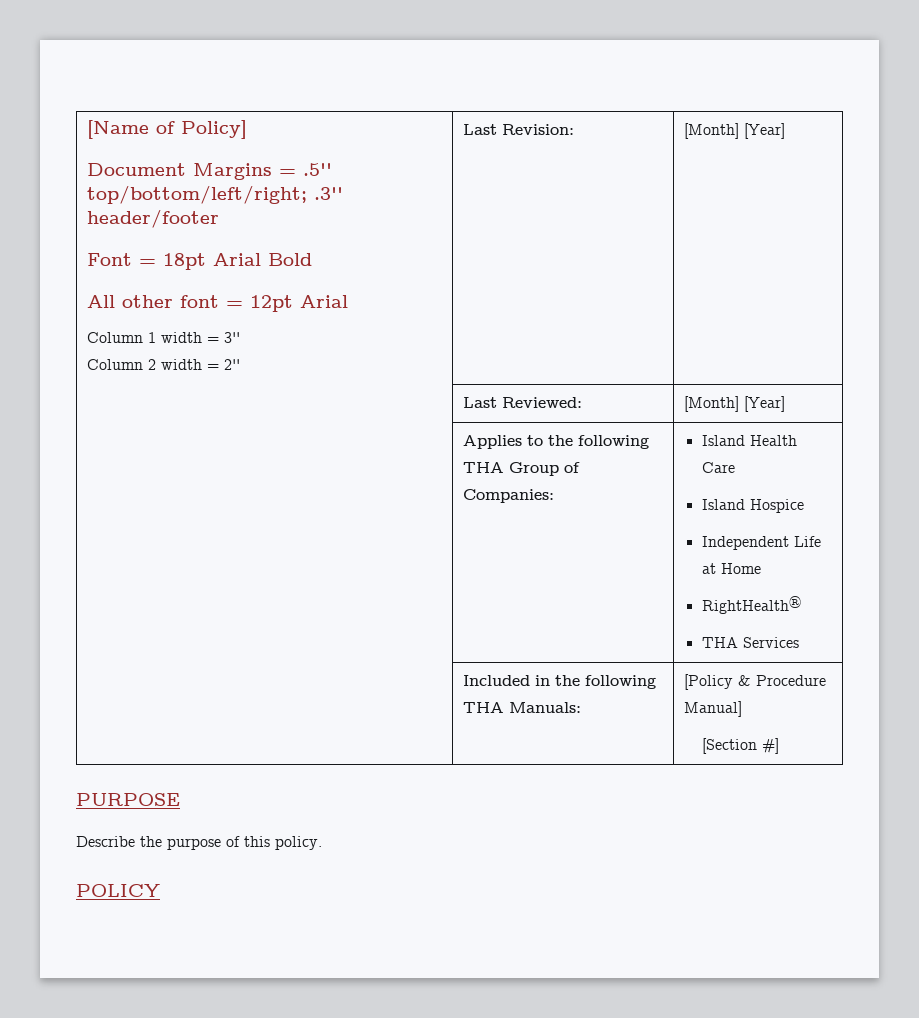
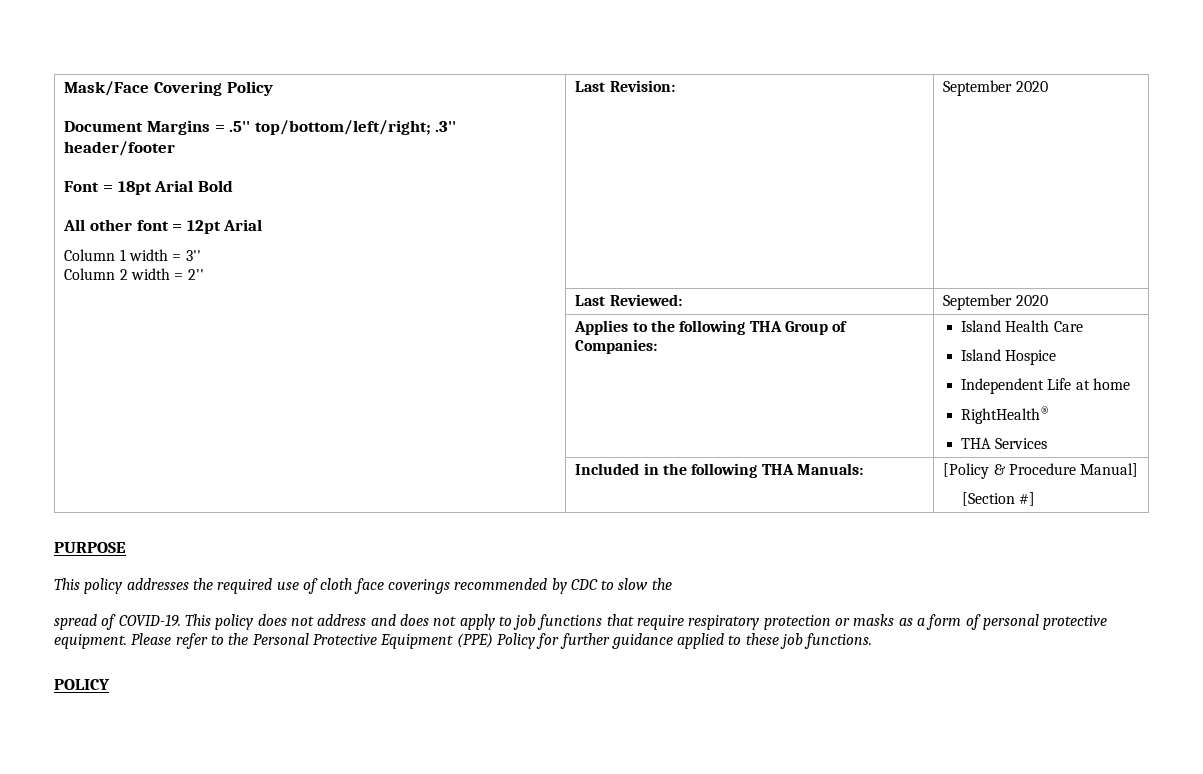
[87,120,248,139] [Name of Policy] -> [64,81,273,96] Mask/Face Covering Policy
[684,123,786,139] [Month] [Year] -> [943,80,1048,96] September 2020
[684,396,786,412] [Month] [Year] -> [943,294,1048,310] September 2020
[720,563,761,574] Home -> [1092,378,1130,390] home
[76,836,322,850] Describe the purpose of this policy. -> [54,578,672,594] [54,614,1108,630] [54,633,873,649] This policy addresses the required use of cloth face coverings recommended by CDC to slow the // spread of COVID-19. This policy does not address and does not apply to job functions that require respiratory protection or masks as a form of personal protective equipment. Please refer to the Personal Protective Equipment (PPE) Policy for further guidance applied to these job functions.

